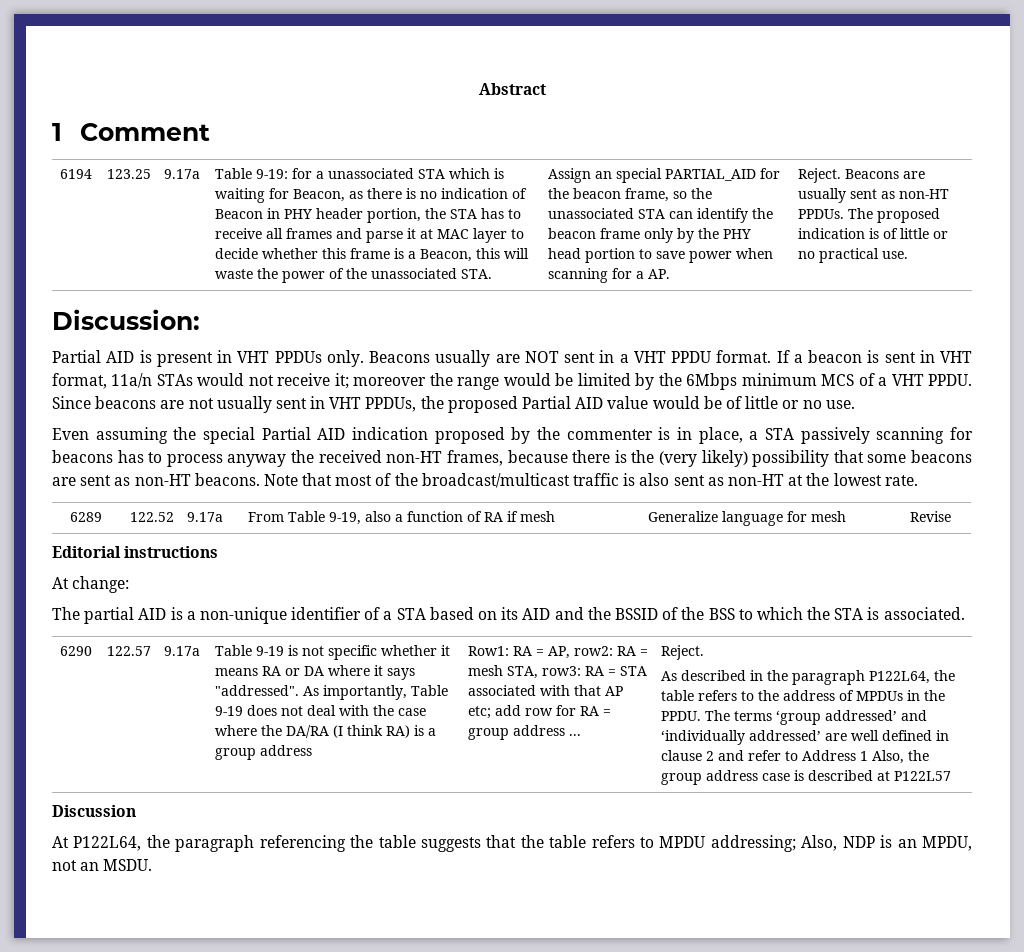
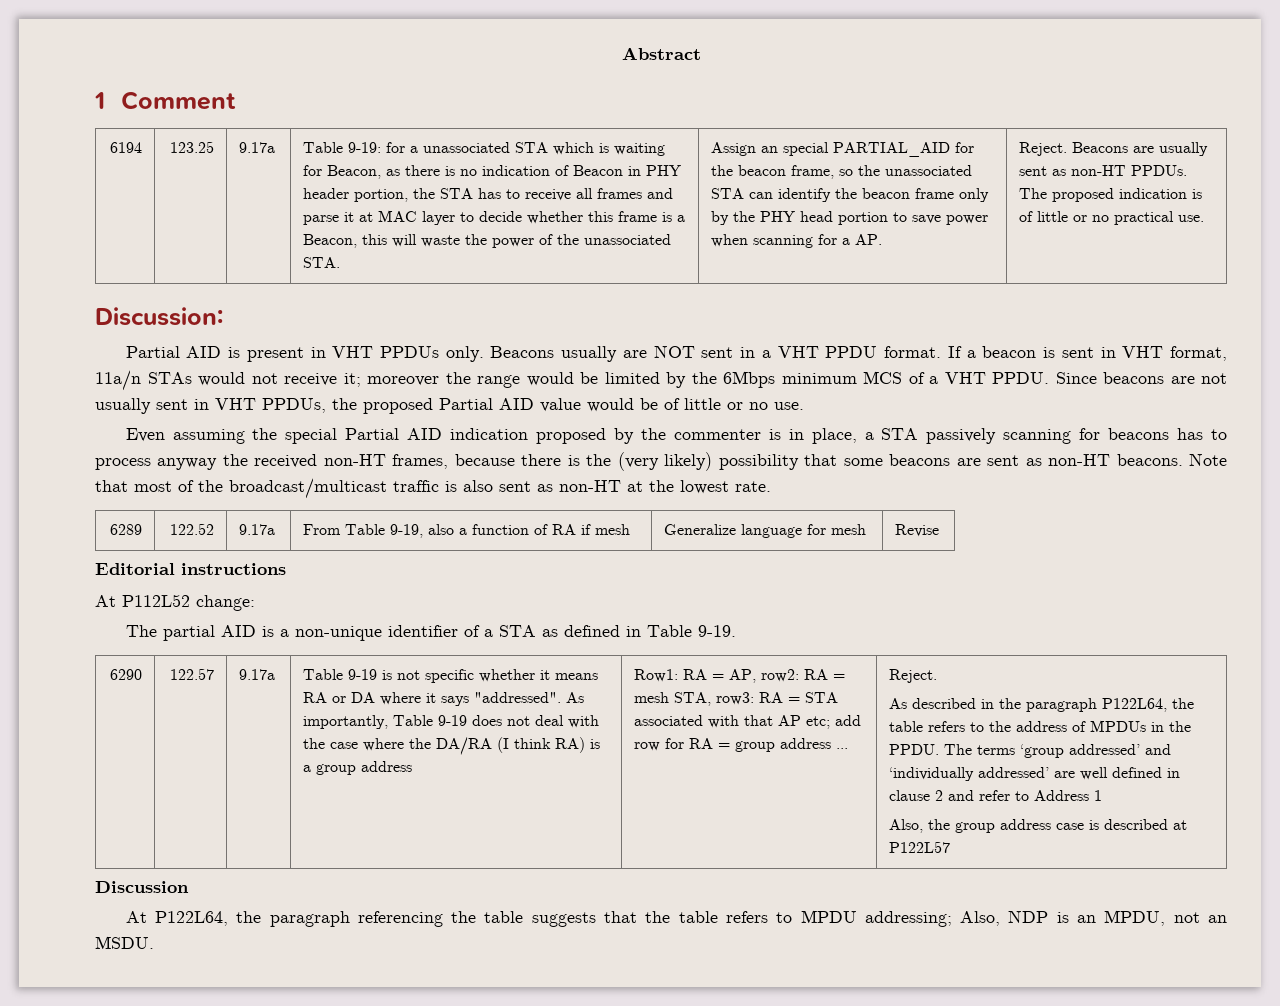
(69, 583) none -> [122,594,190,607] P112L52
[429,607,965,620] based on its AID and the BSSID of the BSS to which the STA is associated. -> [541,625,736,637] as defined in Table 9-19.
(868, 756) none -> (1103, 795) //

